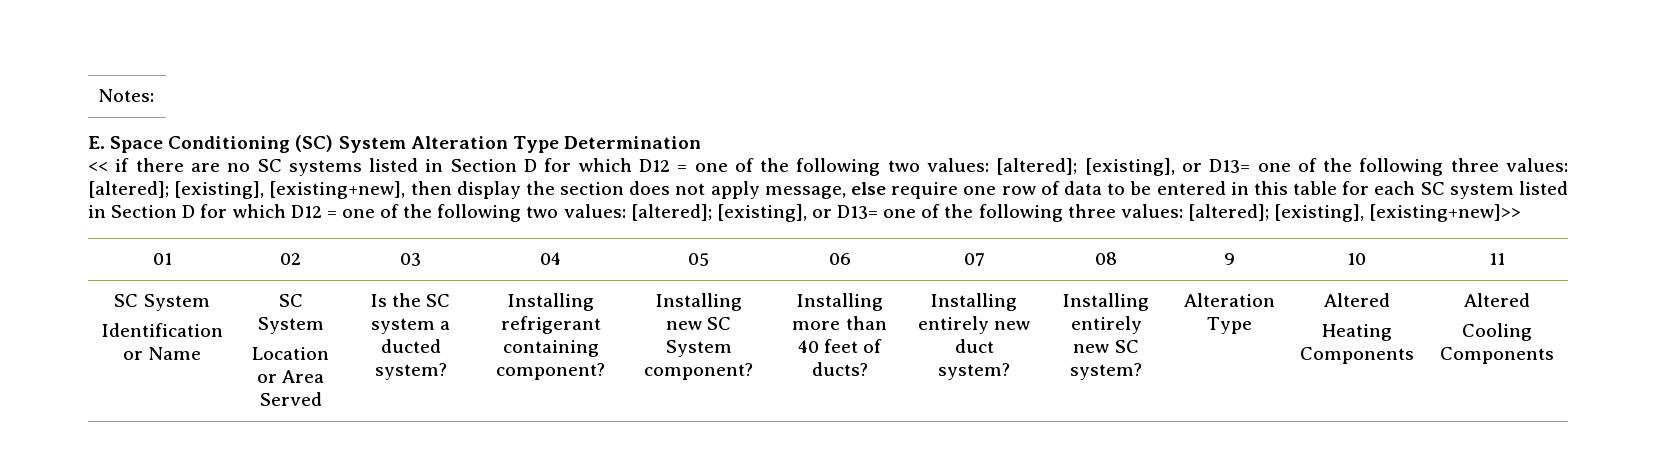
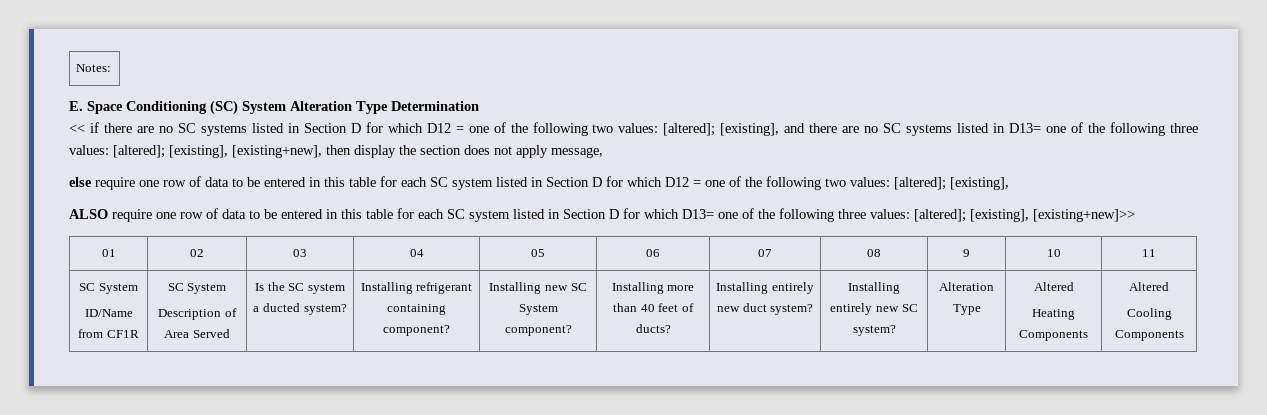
[1181,163,1202,172] or -> [784,123,1006,136] and there are no SC systems listed in
(846, 192) none -> (603, 152) //
[811,209,832,218] or -> [69,208,679,222] // ALSO require one row of data to be entered in this table for each SC system listed in Section D for which
[101,323,223,337] [122,347,202,360] [278,294,303,307] [257,317,324,334] [251,347,329,360] [256,374,277,383] Identification or Name | SC System // Location or -> [84,309,133,317] [78,329,139,338] [167,283,227,294] [158,308,237,320] ID/Name from CF1R | SC System // Description of

